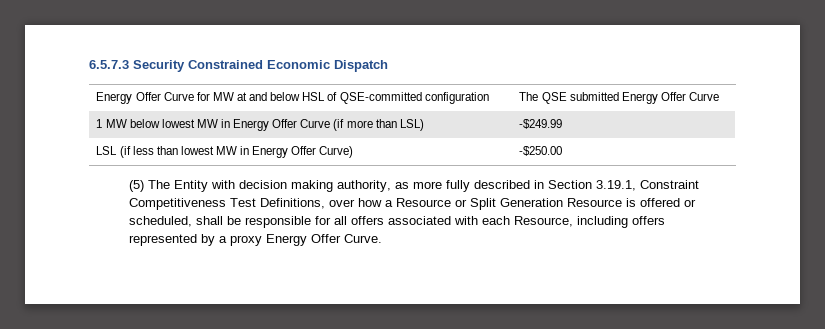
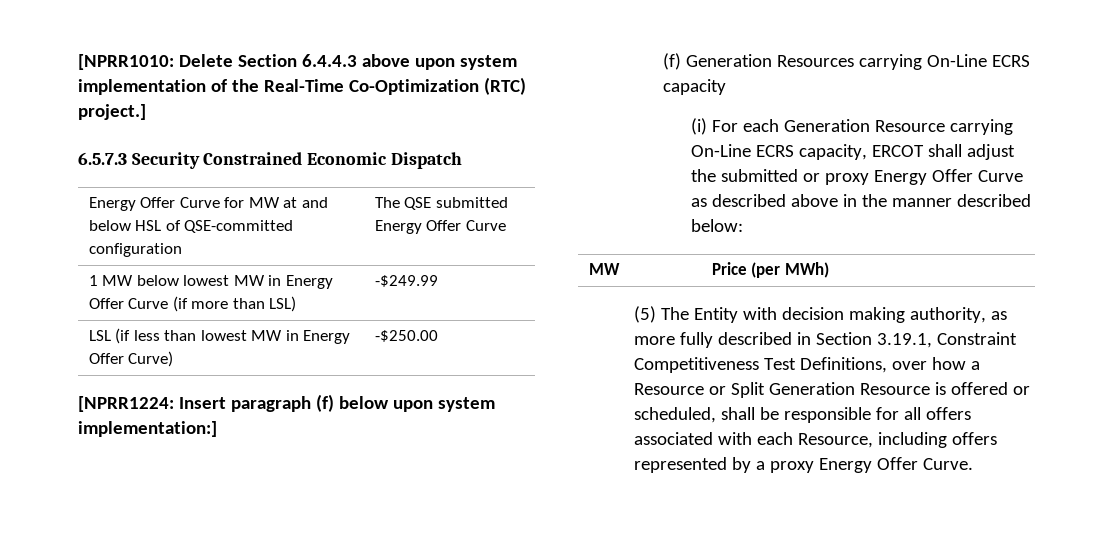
(89, 64) none -> [78,54,517,70] [78,77,526,95] [78,104,146,120] [NPRR1010: Delete Section 6.4.4.3 above upon system implementation of the Real-Time Co-Optimization (RTC) project.] //
(563, 151) none -> [78,394,495,412] [78,421,217,437] [662,53,1030,70] [662,79,726,95] [690,118,1013,135] [690,144,1015,160] [690,169,1023,185] [690,194,1031,207] [690,219,743,232] [588,263,620,275] [711,262,829,278] // [NPRR1224: Insert paragraph (f) below upon system implementation:] // (f) Generation Resources carrying On-Line ECRS capacity // (i) For each Generation Resource carrying On-Line ECRS capacity, ERCOT shall adjust the submitted or proxy Energy Offer Curve as described above in the manner described below: // MW | Price (per MWh)

